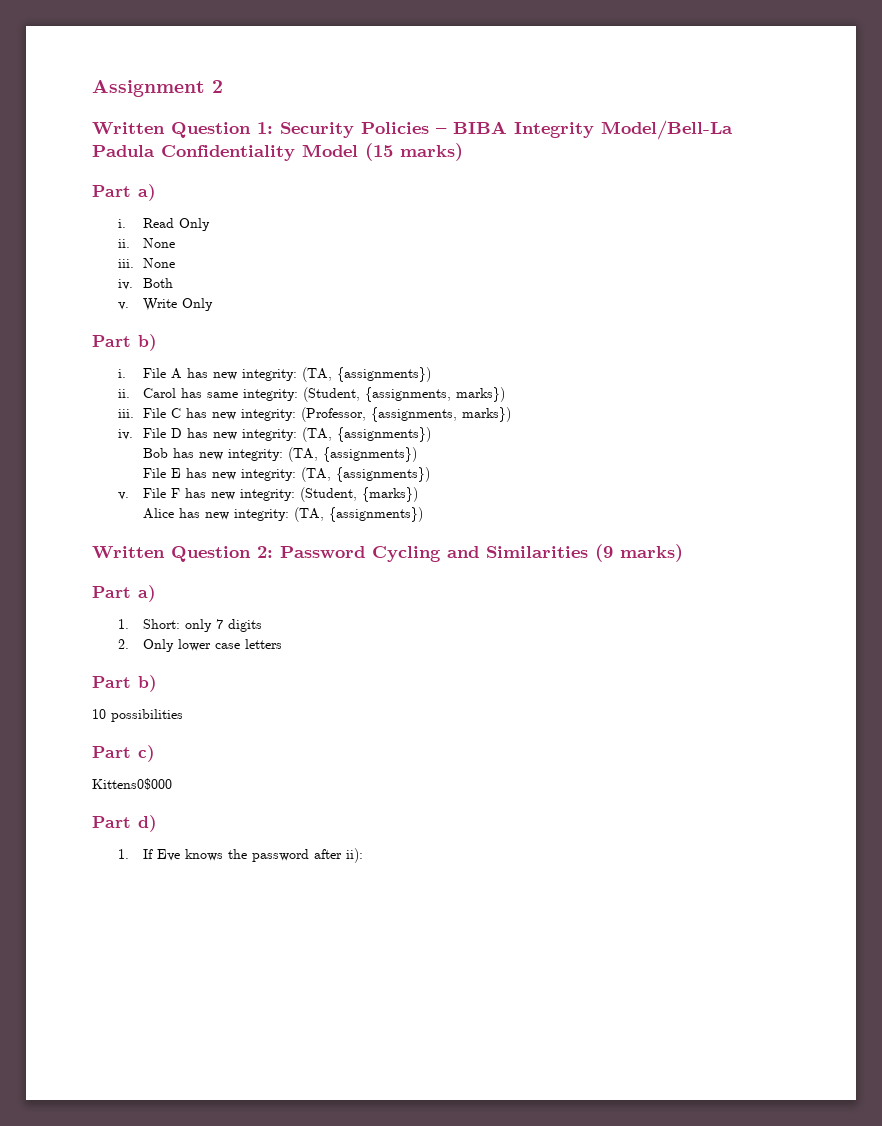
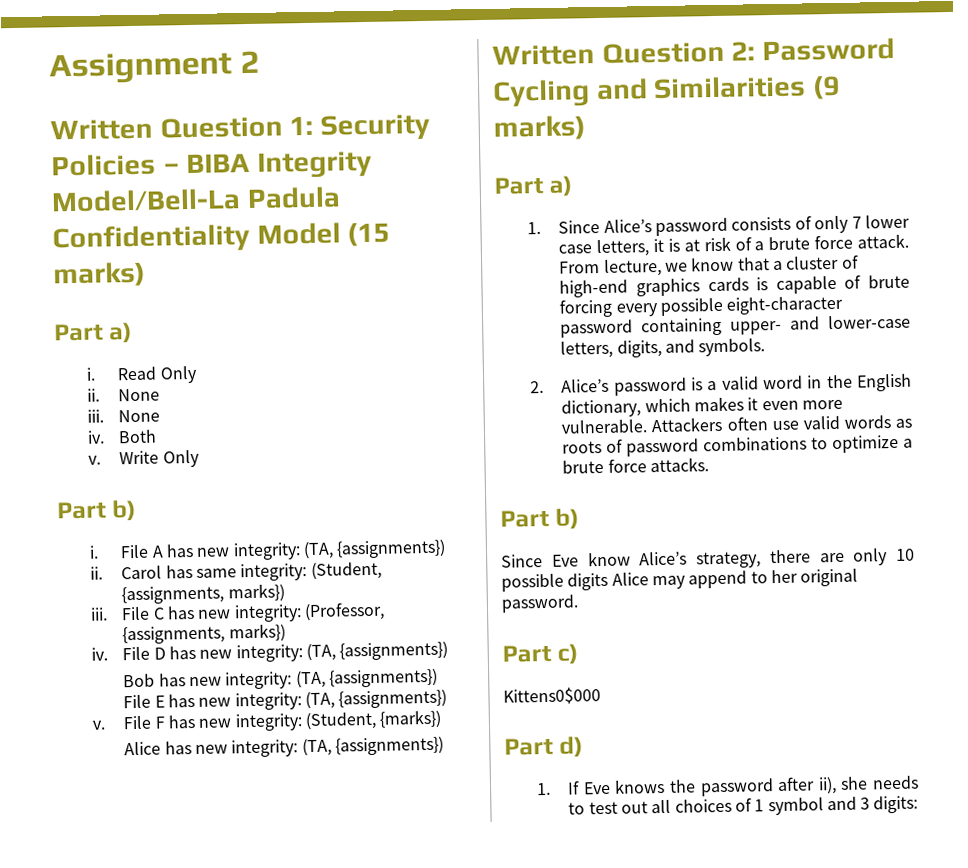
[143,619,263,632] [117,639,283,652] [92,675,157,692] [92,709,183,722] Short: only 7 digits // 2. Only lower case letters // Part b) // 10 possibilities -> [558,214,910,237] [558,233,909,258] [559,254,859,277] [559,274,910,298] [559,295,844,318] [560,314,911,338] [560,338,766,359] [529,373,912,396] [561,396,843,418] [561,415,912,434] [562,434,913,457] [562,457,709,474] [500,508,580,530] [501,548,915,569] [501,568,859,592] [501,594,579,613] Since Alice’s password consists of only 7 lower case letters, it is at risk of a brute force attack. From lecture, we know that a cluster of high-end graphics cards is capable of brute forcing every possible eight-character password containing upper- and lower-case letters, digits, and symbols. // 2. Alice’s password is a valid word in the English dictionary, which makes it even more vulnerable. Attackers often use valid words as roots of password combinations to optimize a brute force attacks. // Part b) // Since Eve know Alice’s strategy, there are only 10 possible digits Alice may append to her original password.
[346,848,364,863] ii): -> [817,775,919,795] [568,795,919,816] ii), she needs to test out all choices of 1 symbol and 3 digits:

